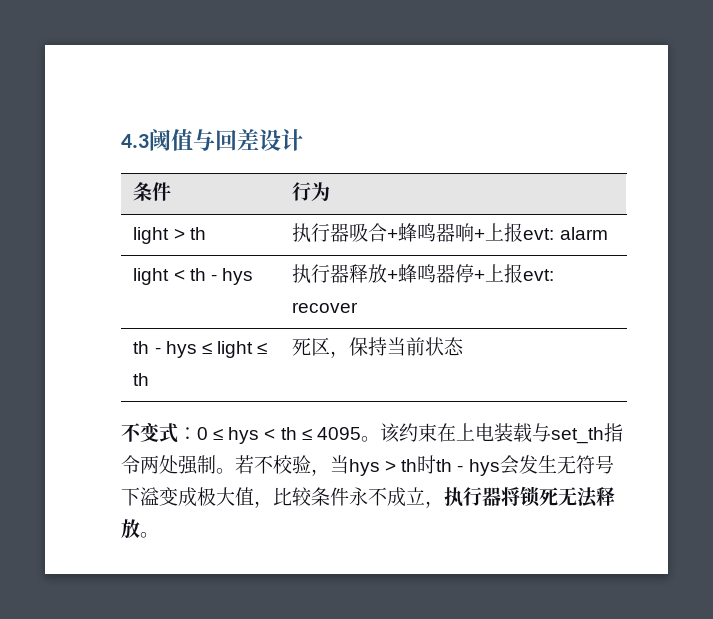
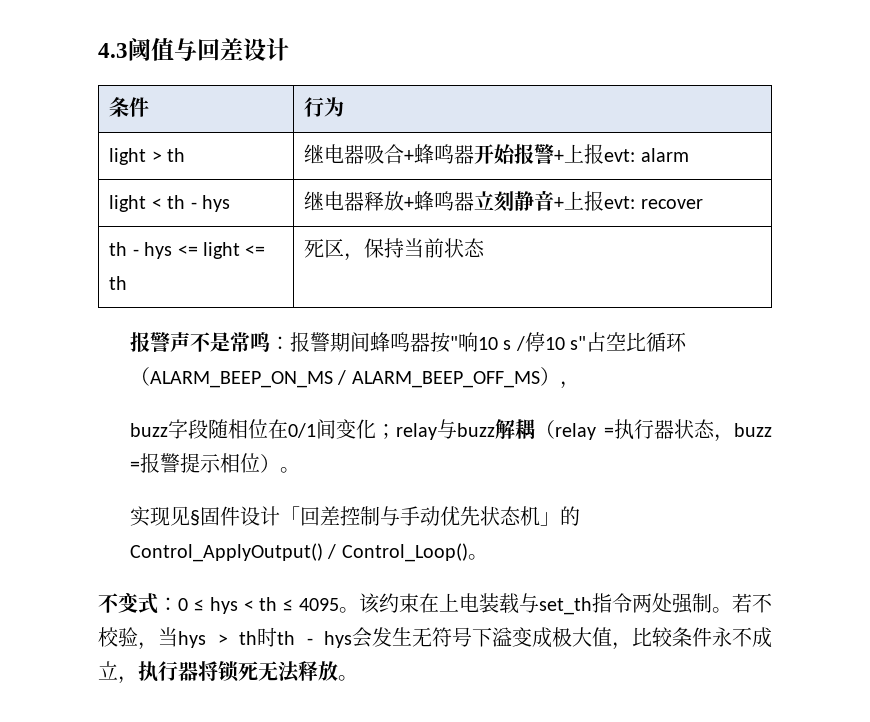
[292,223,331,243] 执行 -> [304,144,345,164] 继电
[455,223,475,242] 响 -> [474,144,555,164] 开始报警
[292,264,331,284] 执行 -> [304,191,345,211] 继电
[455,264,475,283] 停 -> [474,190,555,212] 立刻静音
[201,341,268,358] ≤ light ≤ -> [177,242,266,259] <= light <=
(465, 346) none -> [130,332,688,353] [130,367,580,389] [130,419,772,442] [130,453,301,473] [130,506,581,527] [130,543,488,562] // 报警声不是常鸣：报警期间蜂鸣器按"响10 s /停10 s"占空比循环（ALARM_BEEP_ON_MS / ALARM_BEEP_OFF_MS）， // buzz字段随相位在0/1间变化；relay与buzz解耦（relay =执行器状态，buzz =报警提示相位）。 // 实现见§固件设计「回差控制与手动优先状态机」的Control_ApplyOutput() / Control_Loop()。

